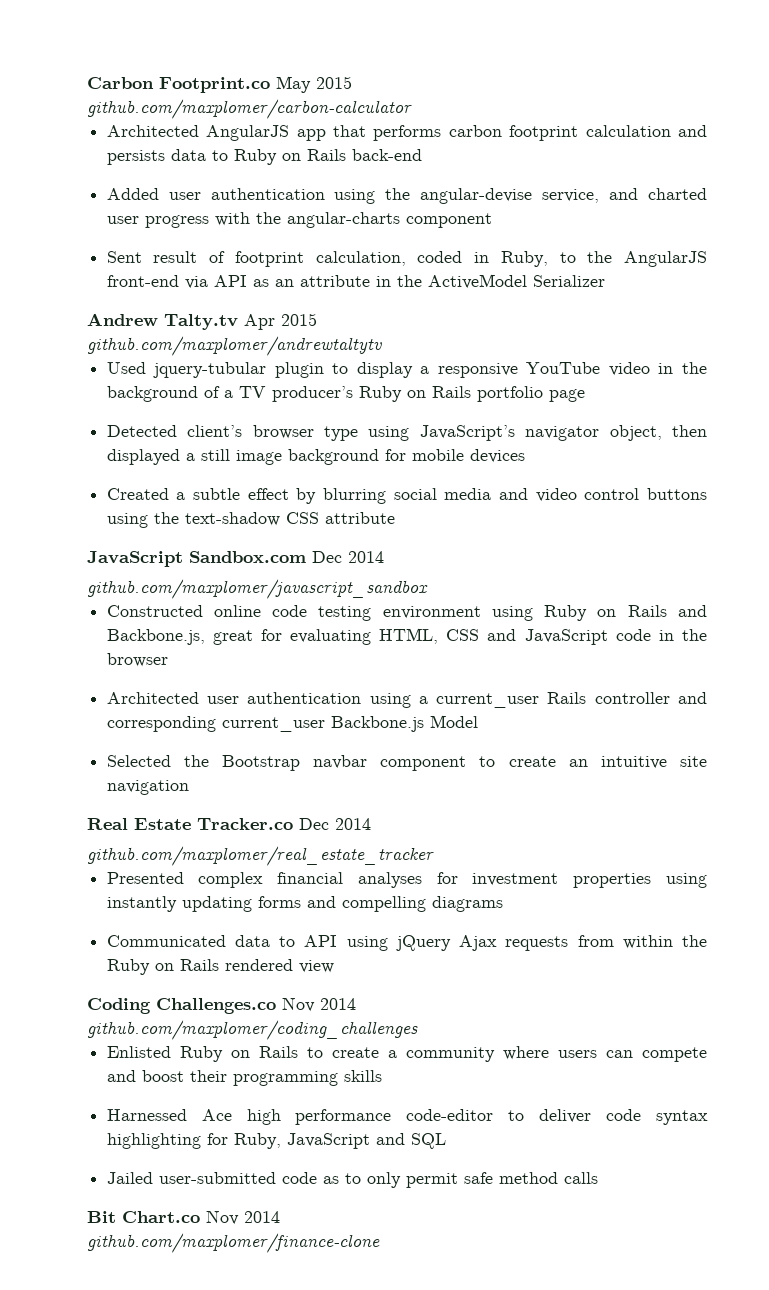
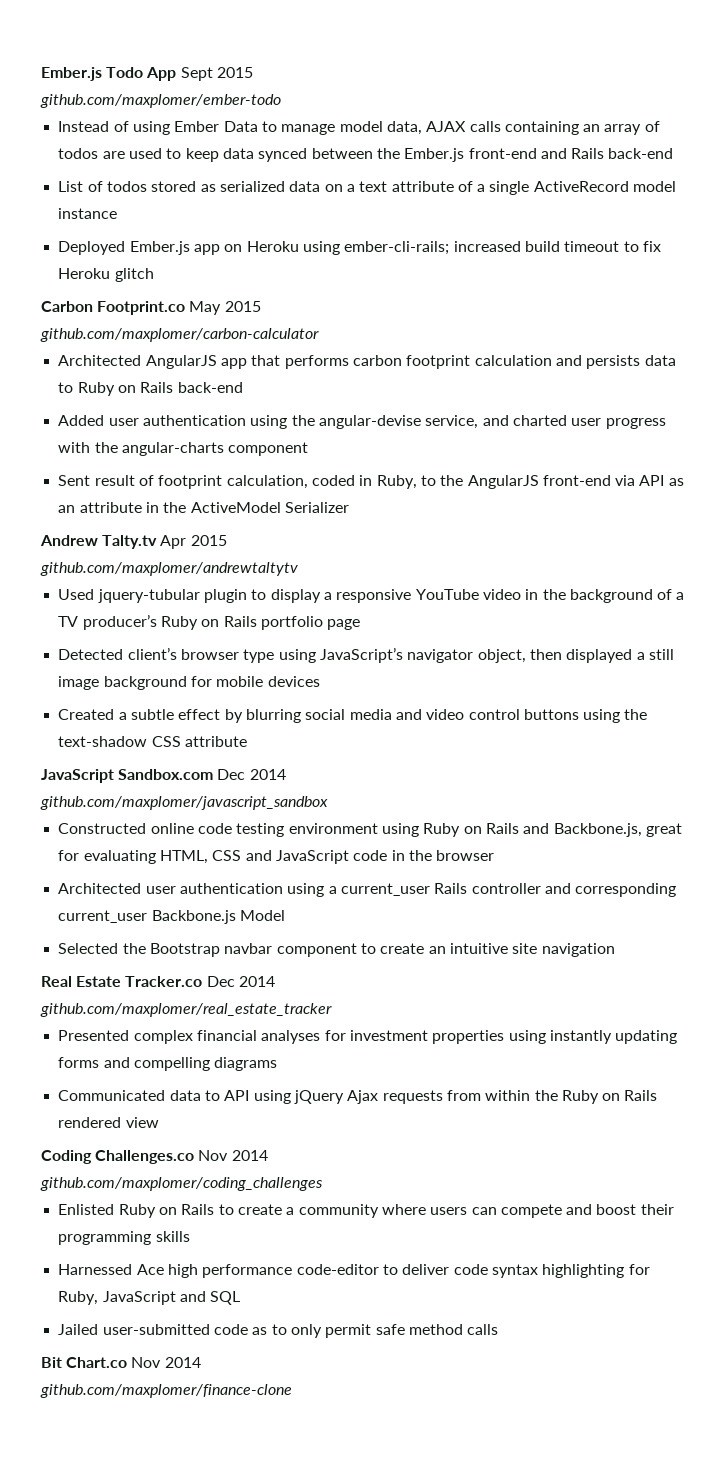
(87, 83) none -> [40,67,253,81] [39,94,281,108] [58,121,660,135] [58,148,674,162] [58,181,677,195] [58,208,118,219] [58,241,661,255] [58,268,154,282] Ember.js Todo App Sept 2015 // github.com/maxplomer/ember-todo // Instead of using Ember Data to manage model data, AJAX calls containing an array of todos are used to keep data synced between the Ember.js front-end and Rails back-end // List of todos stored as serialized data on a text attribute of a single ActiveRecord model instance // Deployed Ember.js app on Heroku using ember-cli-rails; increased build timeout to fix Heroku glitch //

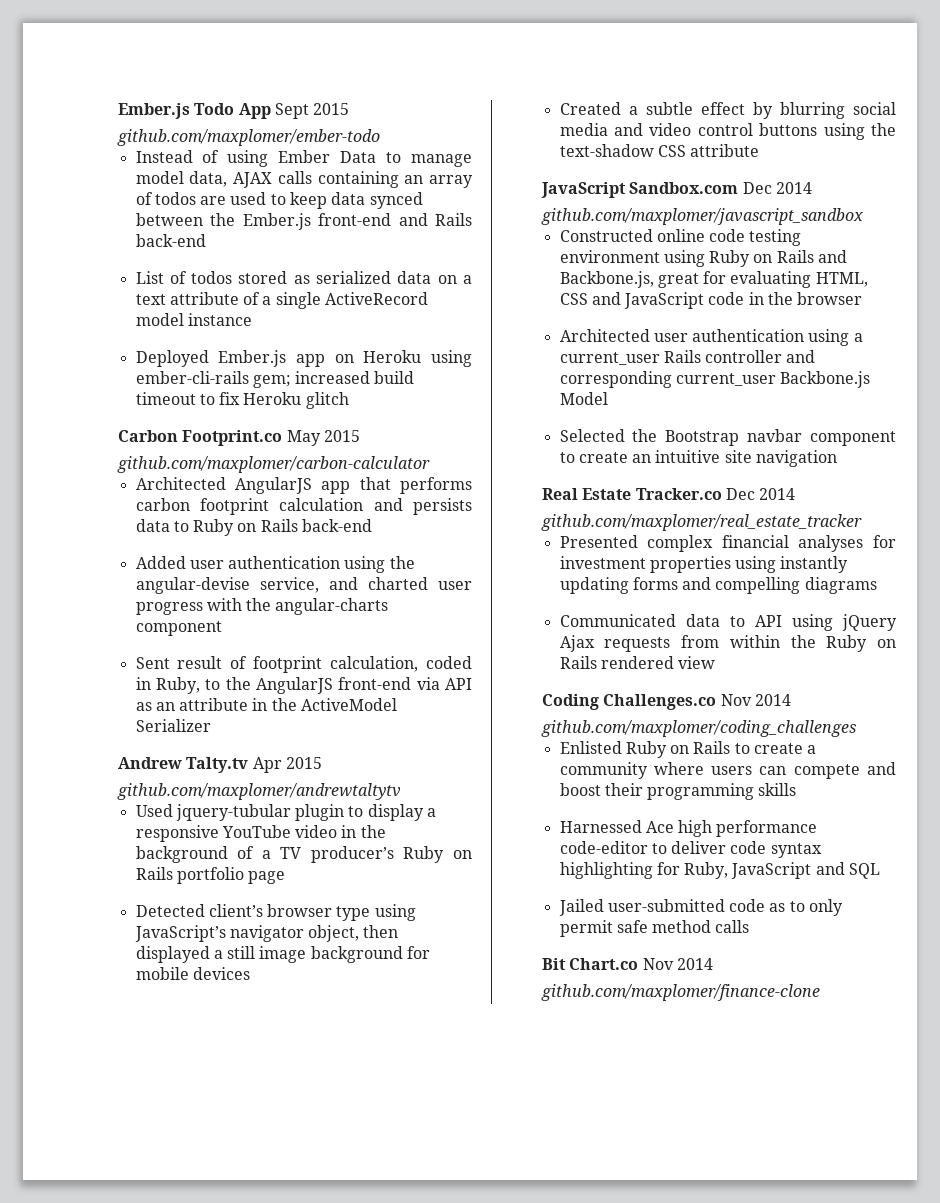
[344,241,450,255] ember-cli-rails; -> [135,371,291,388] ember-cli-rails gem;

